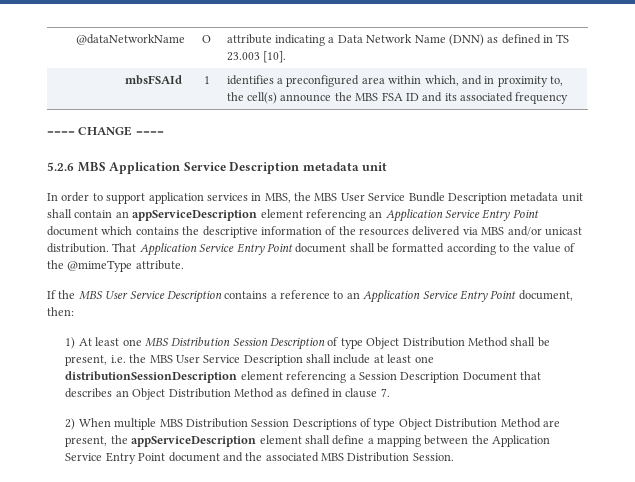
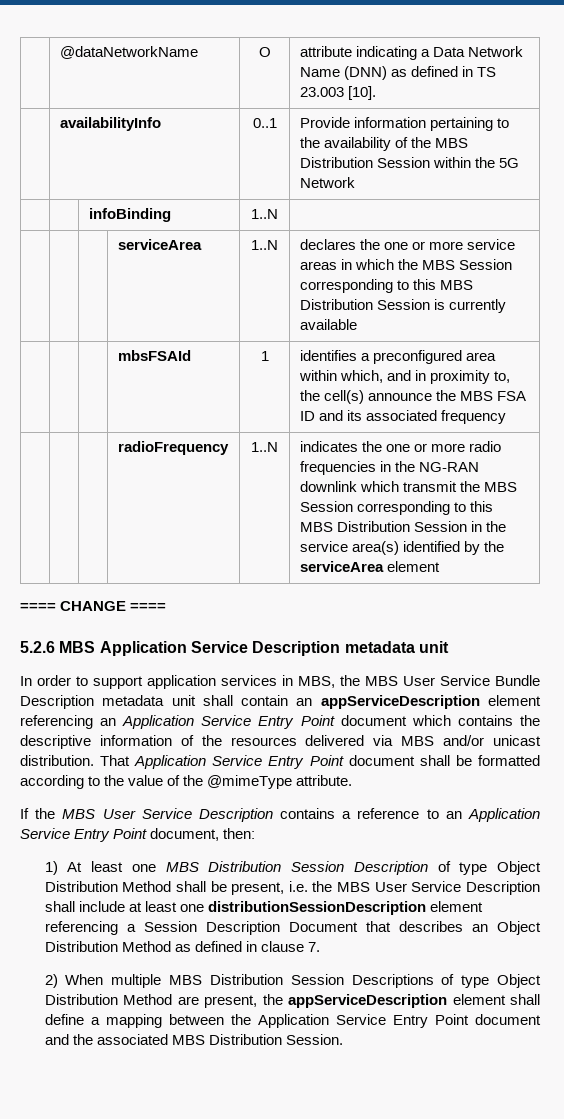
(287, 57) none -> [59,117,161,131] [252,118,277,128] [299,117,509,131] [299,137,468,151] [299,157,519,168] [299,177,355,188] [88,208,171,222] [251,209,278,219] [117,239,202,250] [251,240,278,250] [299,239,516,250] [299,259,513,270] [299,279,473,293] [299,299,506,313] [299,319,357,330] // | availabilityInfo | 0..1 | Provide information pertaining to the availability of the MBS Distribution Session within the 5G Network // | | infoBinding | 1..N | // | | | serviceArea | 1..N | declares the one or more service areas in which the MBS Session corresponding to this MBS Distribution Session is currently available
(569, 98) none -> [117,441,229,455] [251,442,278,452] [299,441,502,452] [299,461,479,475] [299,481,517,492] [299,501,493,515] [299,521,506,532] [299,541,504,555] [299,561,440,572] // | | | radioFrequency | 1..N | indicates the one or more radio frequencies in the NG-RAN downlink which transmit the MBS Session corresponding to this MBS Distribution Session in the service area(s) identified by the serviceArea element

